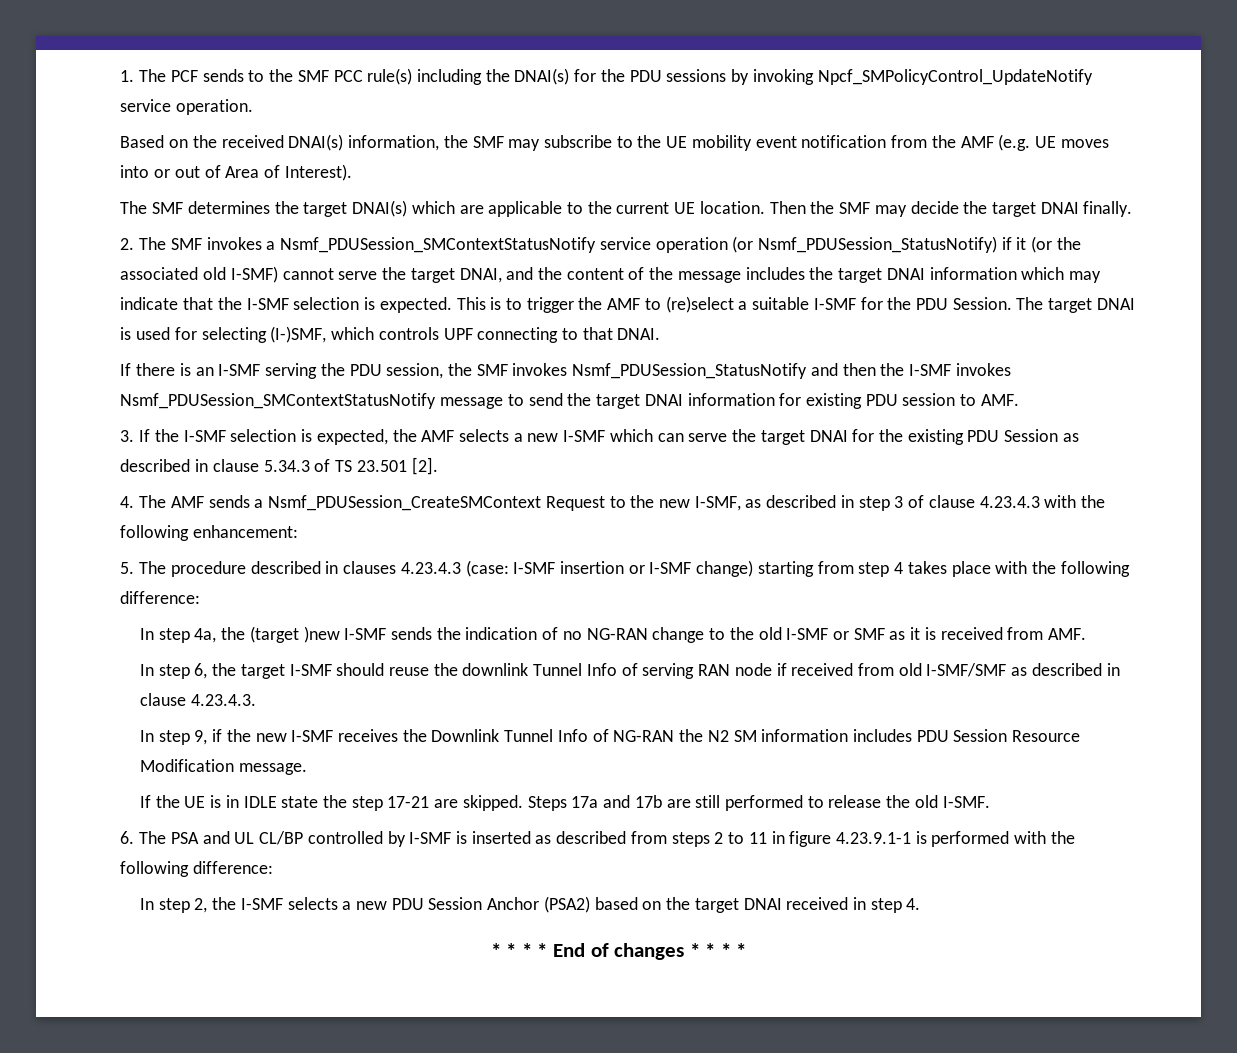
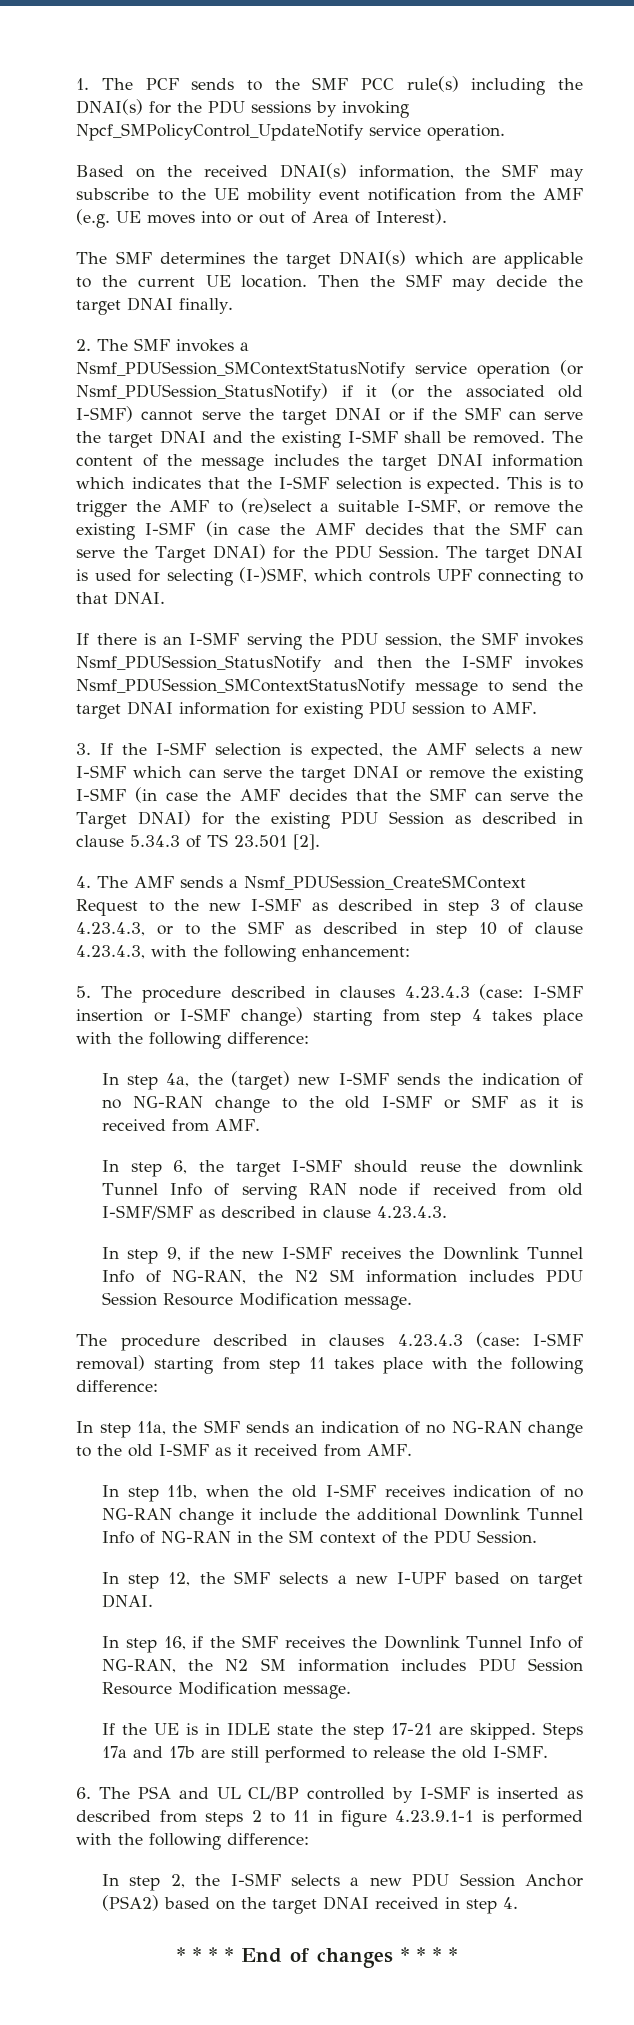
[459,267,563,283] DNAI, and the -> [334,407,583,421] [76,430,583,448] DNAI or if the SMF can serve the target DNAI and the existing I-SMF shall be removed. The
[1068,271,1101,283] [120,297,179,310] may indicate -> [132,477,202,489] indicates
[813,298,856,310] I-SMF -> [406,499,584,514] [76,521,583,540] [76,544,267,563] I-SMF, or remove the existing I-SMF (in case the AMF decides that the SMF can serve the Target DNAI)
(848, 436) none -> [406,766,583,783] [76,787,583,803] [76,810,192,829] or remove the existing I-SMF (in case the AMF decides that the SMF can serve the Target DNAI)
[694,496,741,511] I-SMF, -> [251,898,302,911] I-SMF
[979,496,1040,508] 4.23.4.3 -> [76,921,583,939] [76,945,146,959] 4.23.4.3, or to the SMF as described in step 10 of clause 4.23.4.3,
[249,626,340,643] (target )new -> [231,1071,331,1090] (target) new
[613,730,675,742] NG-RAN -> [172,1269,583,1284] [101,1292,412,1310] [76,1332,584,1351] [76,1355,583,1374] [76,1380,159,1392] [76,1420,583,1438] [76,1443,413,1457] [101,1484,583,1502] [101,1507,584,1525] [101,1530,537,1544] [101,1571,583,1589] [101,1594,153,1608] [101,1635,583,1653] [101,1659,176,1673] NG-RAN, the N2 SM information includes PDU Session Resource Modification message. // The procedure described in clauses 4.23.4.3 (case: I-SMF removal) starting from step 11 takes place with the following difference: // In step 11a, the SMF sends an indication of no NG-RAN change to the old I-SMF as it received from AMF. // In step 11b, when the old I-SMF receives indication of no NG-RAN change it include the additional Downlink Tunnel Info of NG-RAN in the SM context of the PDU Session. // In step 12, the SMF selects a new I-UPF based on target DNAI. // In step 16, if the SMF receives the Downlink Tunnel Info of NG-RAN,

